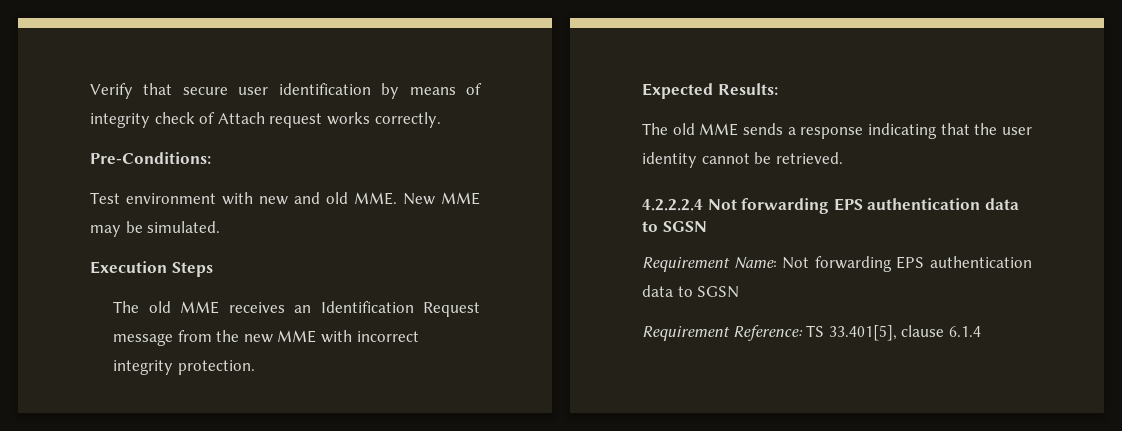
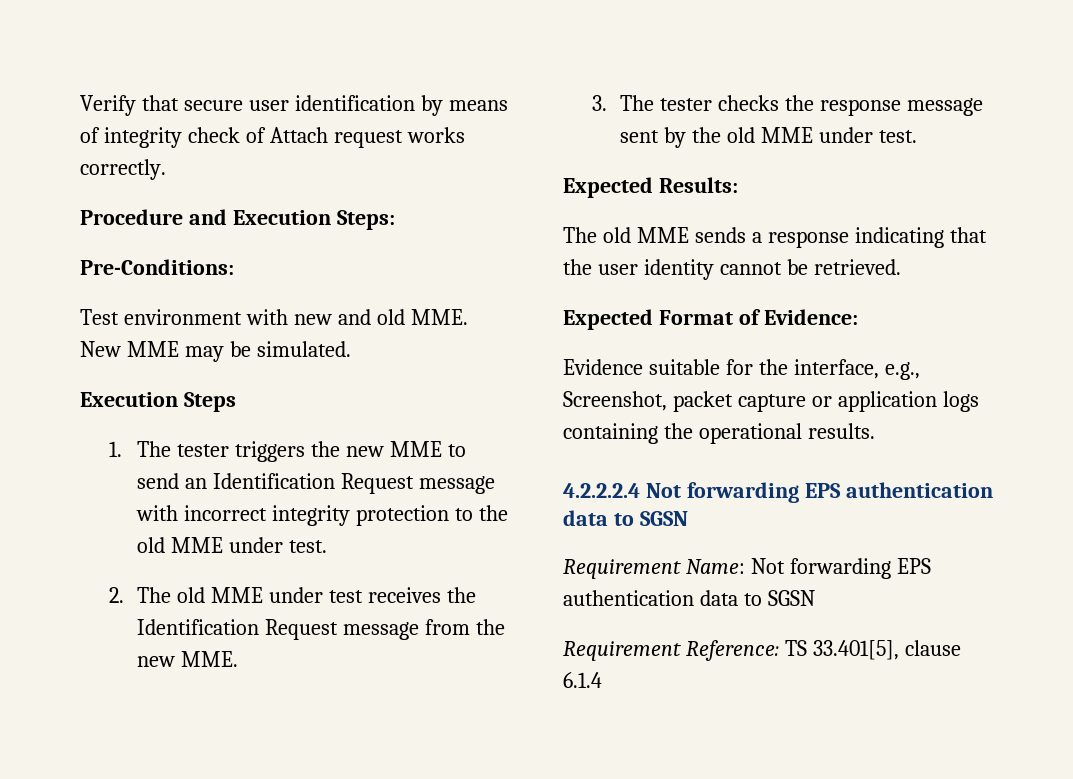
(441, 120) none -> [80,209,395,230] // Procedure and Execution Steps:
[113,301,312,314] The old MME receives an -> [108,441,467,462] [137,473,496,494] [136,505,509,526] [137,537,328,553] [108,587,477,603] 1. The tester triggers the new MME to send an Identification Request message with incorrect integrity protection to the old MME under test. // 2. The old MME under test receives the
[277,330,419,343] [113,360,255,375] MME with incorrect integrity protection. -> [181,651,239,667] [591,95,984,116] [620,127,918,148] MME. // 3. The tester checks the response message sent by the old MME under test.
(843, 158) none -> [563,309,858,330] [563,359,920,380] [563,391,979,412] [563,423,875,444] // Expected Format of Evidence: // Evidence suitable for the interface, e.g., Screenshot, packet capture or application logs containing the operational results.

